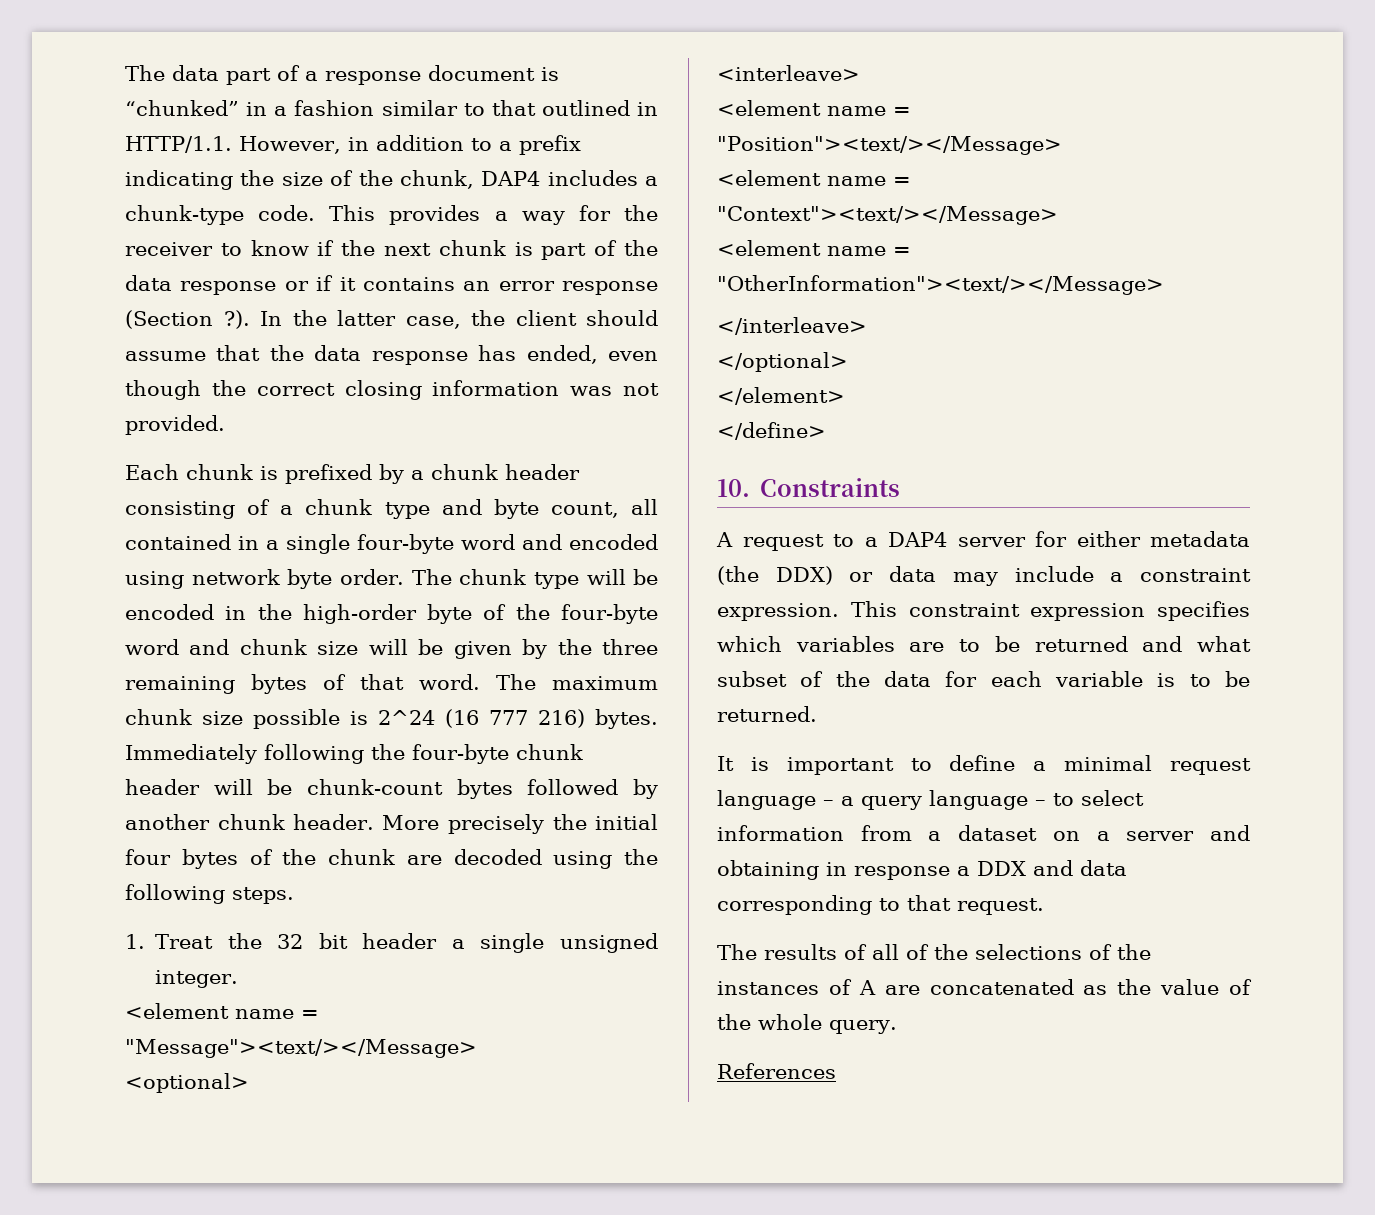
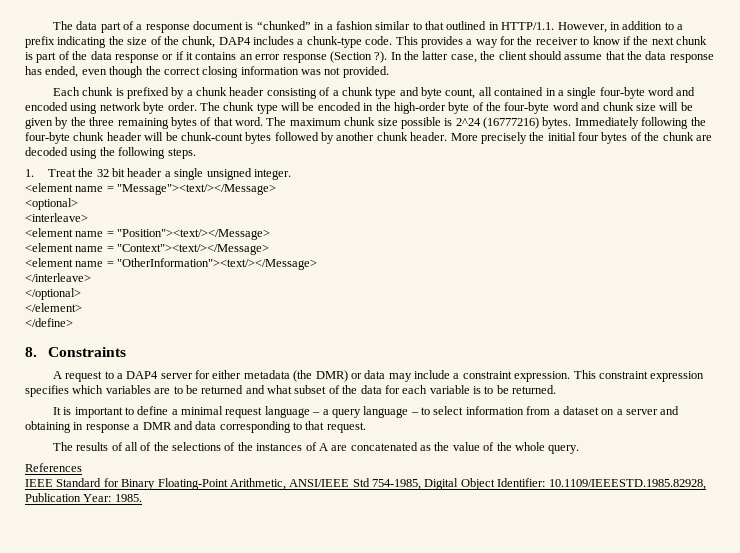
[445,709,585,728] (16 777 216) -> [483,117,539,129] (16777216)
[717,479,750,497] 10. -> [25,347,37,357] 8.
[775,566,833,585] DDX) -> [315,370,348,382] DMR)
[977,861,1026,876] DDX -> [142,422,172,430] DMR
(836, 1071) none -> [25,478,706,490] [25,493,142,502] // IEEE Standard for Binary Floating-Point Arithmetic, ANSI/IEEE Std 754-1985, Digital Object Identifier: 10.1109/IEEESTD.1985.82928, Publication Year: 1985.

